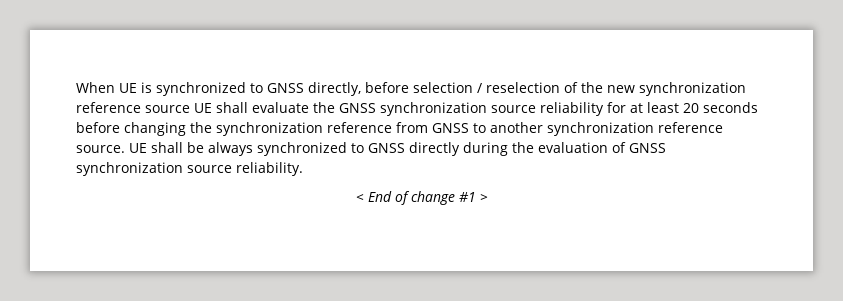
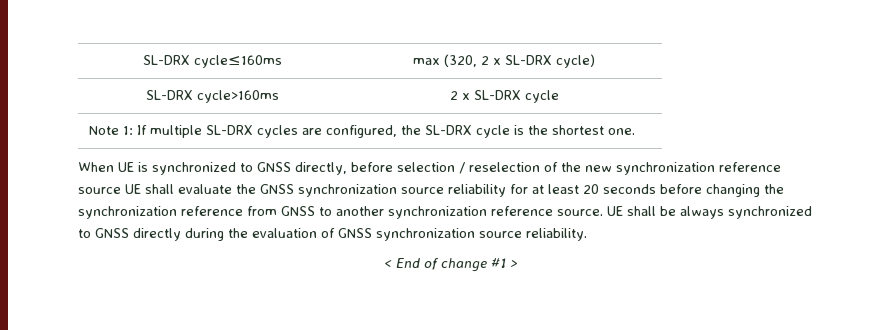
(76, 87) none -> [143,55,282,68] [412,54,595,68] [146,90,279,103] [449,90,559,103] [88,125,635,138] SL-DRX cycle≤160ms | max (320, 2 x SL-DRX cycle) // SL-DRX cycle>160ms | 2 x SL-DRX cycle // Note 1: If multiple SL-DRX cycles are configured, the SL-DRX cycle is the shortest one. //

